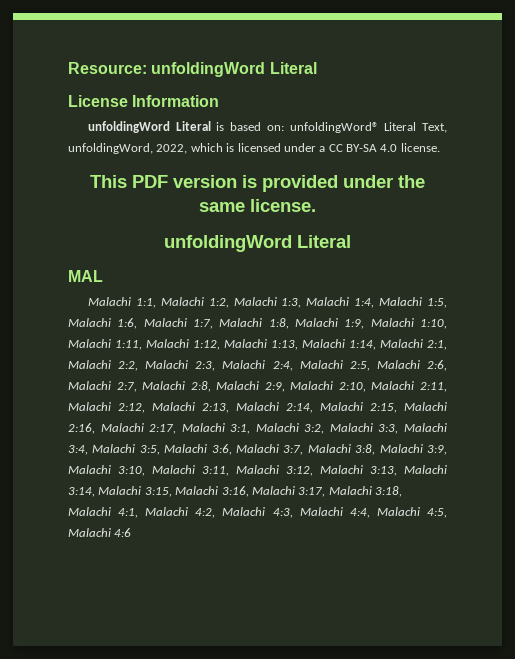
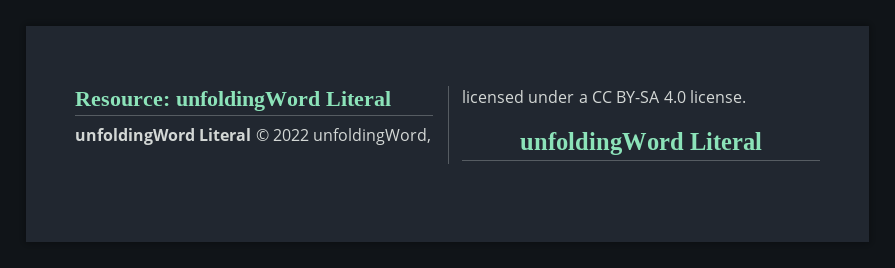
[68,95,220,107] [87,121,447,133] [68,143,235,154] // License Information // unfoldingWord Literal is based on: unfoldingWord® Literal Text, unfoldingWord, 2022, which is -> [75,128,432,145] // unfoldingWord Literal © 2022 unfoldingWord,
[90,175,425,192] [199,199,316,212] [164,235,351,252] [68,270,103,282] [87,297,447,308] [68,318,447,329] [68,339,447,350] [68,360,447,371] [68,381,447,392] [68,402,447,413] [68,423,447,434] [68,444,447,455] [68,465,447,476] [68,486,402,497] [68,507,447,518] [68,528,132,537] This PDF version is provided under the same license. // unfoldingWord Literal // MAL // Malachi 1:1, Malachi 1:2, Malachi 1:3, Malachi 1:4, Malachi 1:5, Malachi 1:6, Malachi 1:7, Malachi 1:8, Malachi 1:9, Malachi 1:10, Malachi 1:11, Malachi 1:12, Malachi 1:13, Malachi 1:14, Malachi 2:1, Malachi 2:2, Malachi 2:3, Malachi 2:4, Malachi 2:5, Malachi 2:6, Malachi 2:7, Malachi 2:8, Malachi 2:9, Malachi 2:10, Malachi 2:11, Malachi 2:12, Malachi 2:13, Malachi 2:14, Malachi 2:15, Malachi 2:16, Malachi 2:17, Malachi 3:1, Malachi 3:2, Malachi 3:3, Malachi 3:4, Malachi 3:5, Malachi 3:6, Malachi 3:7, Malachi 3:8, Malachi 3:9, Malachi 3:10, Malachi 3:11, Malachi 3:12, Malachi 3:13, Malachi 3:14, Malachi 3:15, Malachi 3:16, Malachi 3:17, Malachi 3:18, Malachi 4:1, Malachi 4:2, Malachi 4:3, Malachi 4:4, Malachi 4:5, Malachi 4:6 -> [519,132,763,155] unfoldingWord Literal

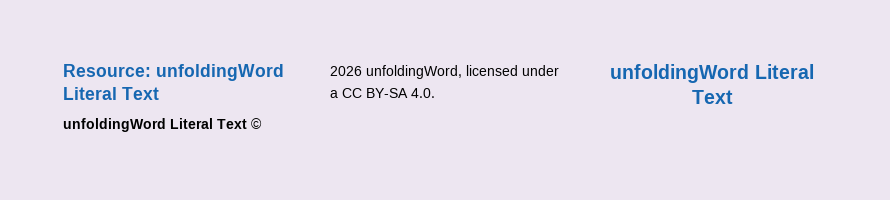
[75,128,309,145] // unfoldingWord Literal © 2022 -> [122,87,159,100] [63,118,262,132] [330,66,362,76] Text // unfoldingWord Literal Text © 2026
[663,90,746,103] [519,132,763,155] 4.0 license. // unfoldingWord Literal -> [411,88,435,98] [610,64,814,83] [691,90,733,104] 4.0. // unfoldingWord Literal Text

